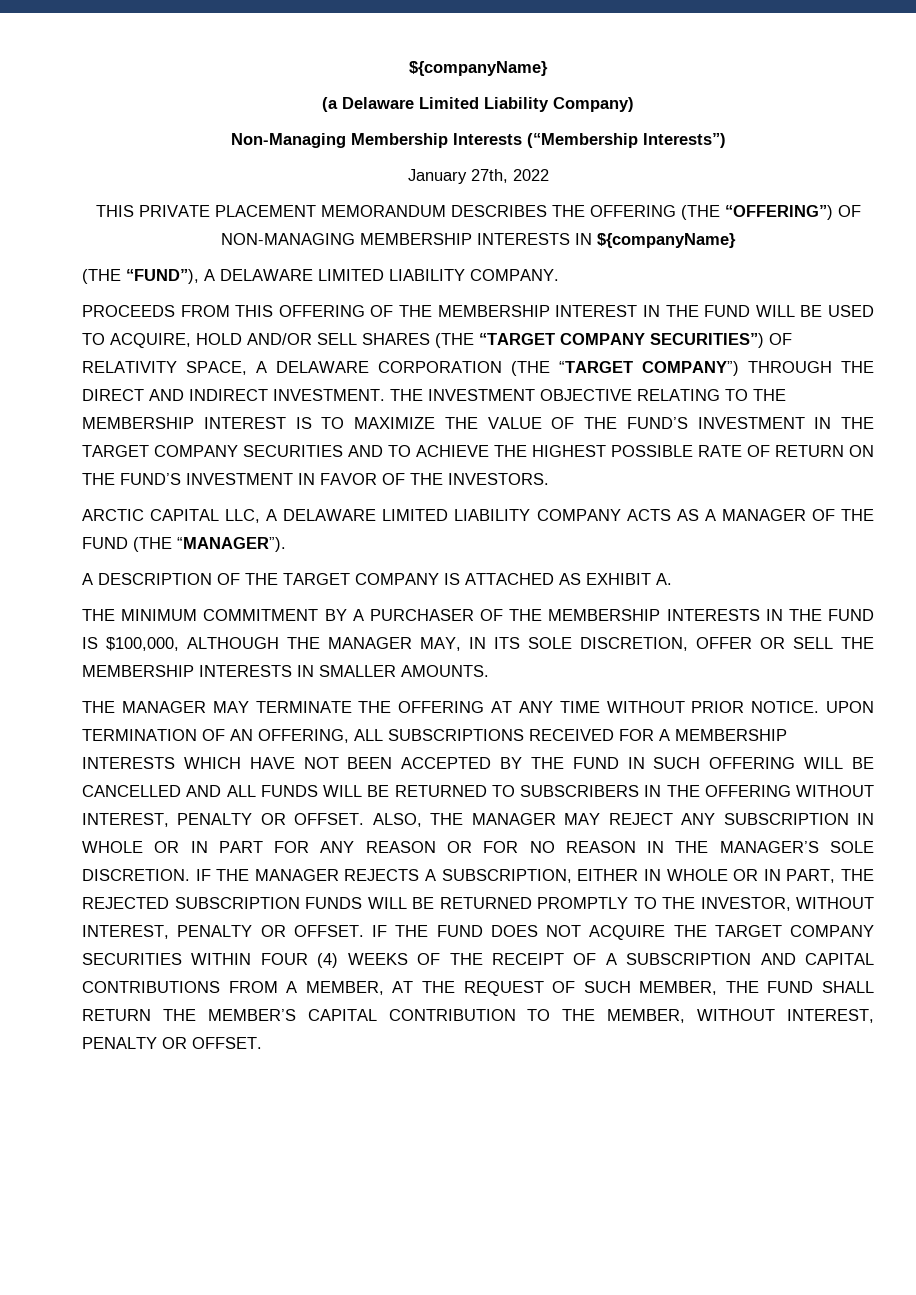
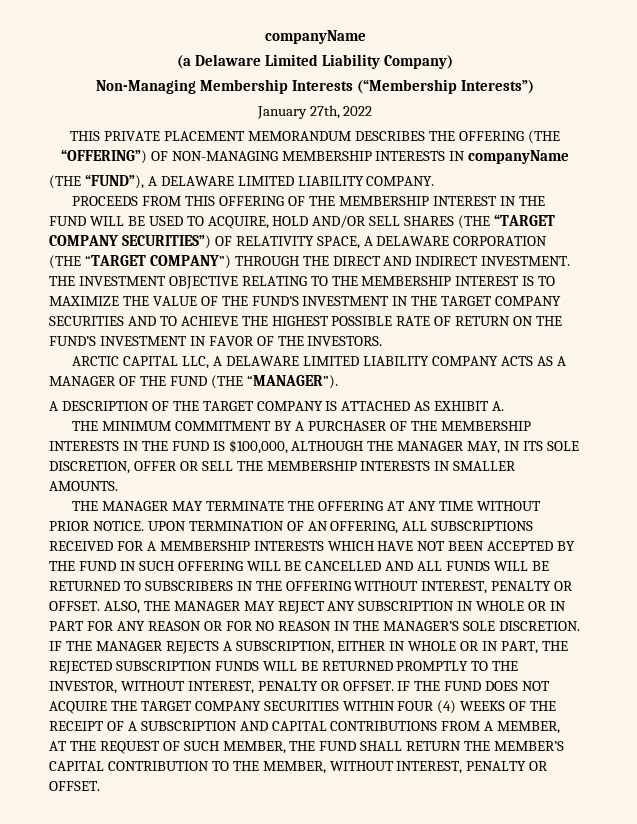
[409,61,548,76] ${companyName} -> [264,30,366,44] companyName
[597,233,736,248] ${companyName} -> [468,150,570,164] companyName

